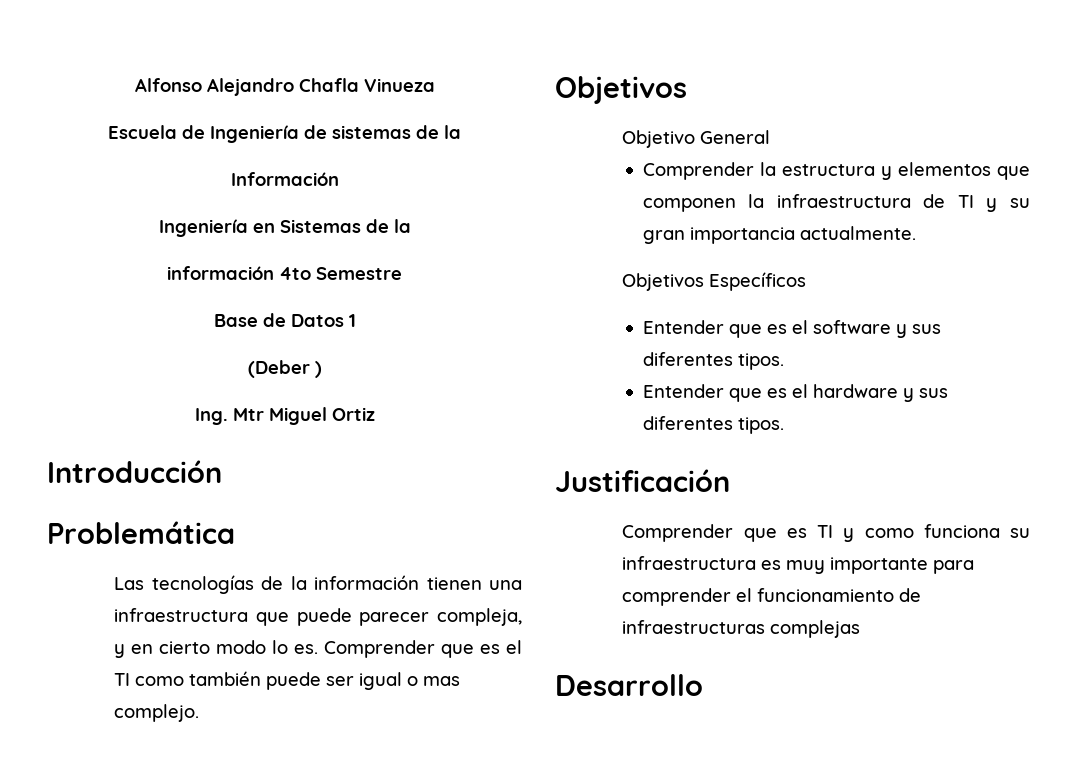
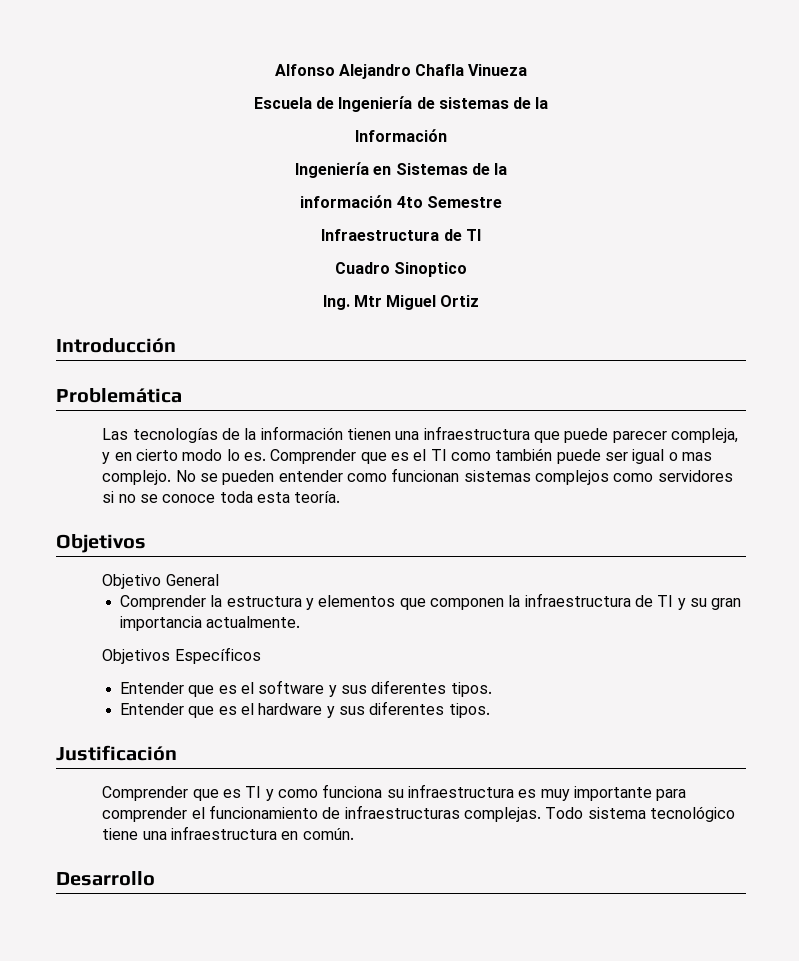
[213,313,356,327] [247,360,322,378] Base de Datos 1 // (Deber ) -> [321,229,481,241] [334,262,468,277] Infraestructura de TI // Cuadro Sinoptico
(200, 713) none -> [175,468,733,485] [102,491,341,503] No se pueden entender como funcionan sistemas complejos como servidores si no se conoce toda esta teoría.
[770,620,861,638] complejas -> [464,806,736,822] [102,826,354,840] complejas. Todo sistema tecnológico tiene una infraestructura en común.

